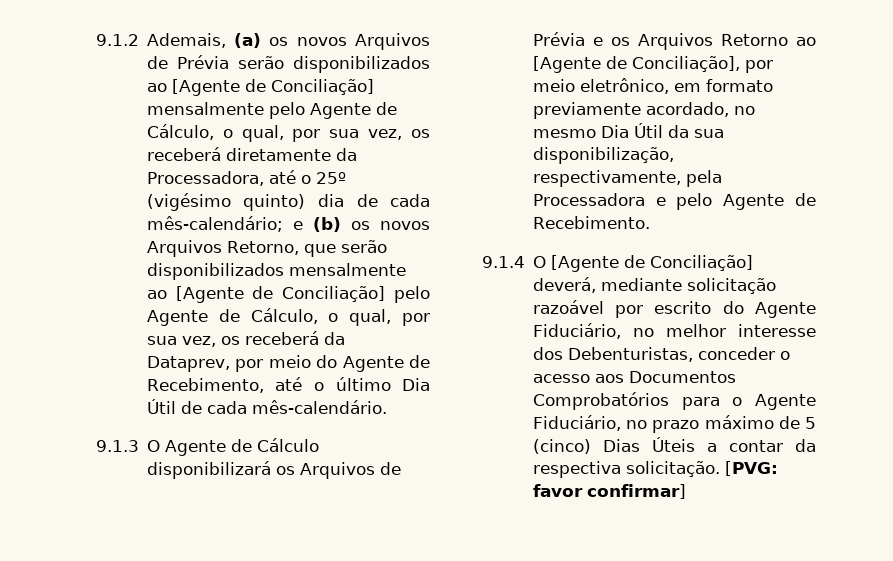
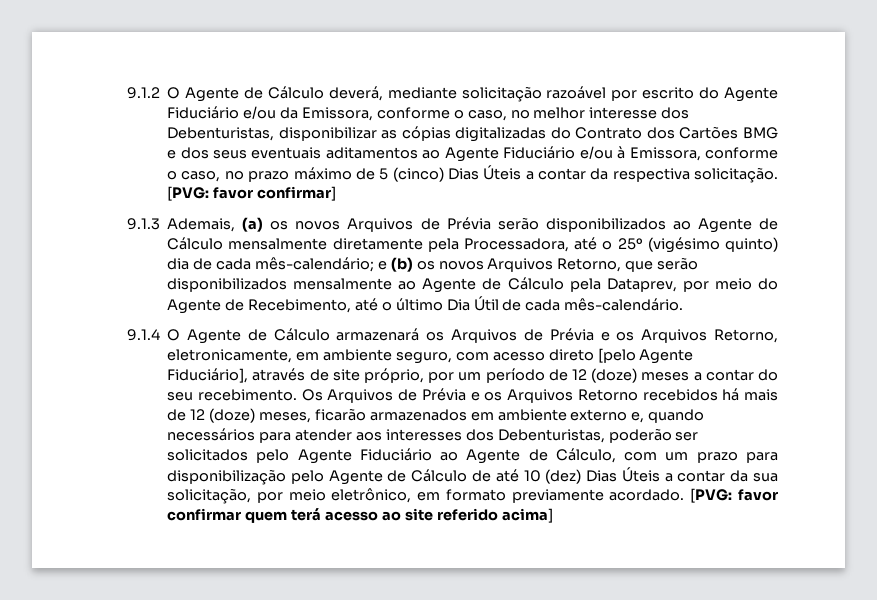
(139, 40) none -> [167,86,778,102] [167,106,690,121] [167,126,779,142] [167,146,778,162] [167,165,779,183] [167,186,336,201] [126,218,160,230] O Agente de Cálculo deverá, mediante solicitação razoável por escrito do Agente Fiduciário e/ou da Emissora, conforme o caso, no melhor interesse dos Debenturistas, disponibilizar as cópias digitalizadas do Contrato dos Cartões BMG e dos seus eventuais aditamentos ao Agente Fiduciário e/ou à Emissora, conforme o caso, no prazo máximo de 5 (cinco) Dias Úteis a contar da respectiva solicitação. [PVG: favor confirmar] // 9.1.3
[171,79,374,96] [146,102,397,119] [146,124,430,142] [146,147,357,161] [Agente de Conciliação] mensalmente pelo Agente de Cálculo, o qual, por sua vez, os receberá diretamente da -> [697,218,779,233] [167,237,459,252] Agente de Cálculo mensalmente diretamente pela
[175,286,430,303] [146,308,430,326] [146,331,345,347] [Agente de Conciliação] pelo Agente de Cálculo, o qual, por sua vez, os receberá da -> [422,277,601,293] Agente de Cálculo pela
[95,438,319,456] [146,461,271,479] 9.1.3 O Agente de Cálculo disponibilizará -> [126,328,420,344] 9.1.4 O Agente de Cálculo armazenará
[720,34,816,46] [532,56,740,73] Retorno ao [Agente de Conciliação], -> [713,329,778,343] [167,348,694,364] [167,368,779,383] [167,388,778,403] [167,408,705,423] [167,428,699,443] [167,448,778,464] [167,467,779,485] [167,488,252,504] Retorno, eletronicamente, em ambiente seguro, com acesso direto [pelo Agente Fiduciário], através de site próprio, por um período de 12 (doze) meses a contar do seu recebimento. Os Arquivos de Prévia e os Arquivos Retorno recebidos há mais de 12 (doze) meses, ficarão armazenados em ambiente externo e, quando necessários para atender aos interesses dos Debenturistas, poderão ser solicitados pelo Agente Fiduciário ao Agente de Cálculo, com um prazo para disponibilização pelo Agente de Cálculo de até 10 (dez) Dias Úteis a contar da sua solicitação,
[645,102,755,117] [532,123,724,138] [532,147,674,164] [532,170,722,187] [532,193,816,210] [532,216,650,229] [481,255,753,272] [532,277,776,294] [532,300,816,318] [532,323,816,339] [532,347,790,362] [532,371,736,383] [532,392,816,410] [532,415,816,433] [532,437,816,454] [532,461,778,478] [532,484,686,499] acordado, no mesmo Dia Útil da sua disponibilização, respectivamente, pela Processadora e pelo Agente de Recebimento. // 9.1.4 O [Agente de Conciliação] deverá, mediante solicitação razoável por escrito do Agente Fiduciário, no melhor interesse dos Debenturistas, conceder o acesso aos Documentos Comprobatórios para o Agente Fiduciário, no prazo máximo de 5 (cinco) Dias Úteis a contar da respectiva solicitação. [PVG: favor confirmar] -> [609,488,778,503] [167,508,553,523] acordado. [PVG: favor confirmar quem terá acesso ao site referido acima]

